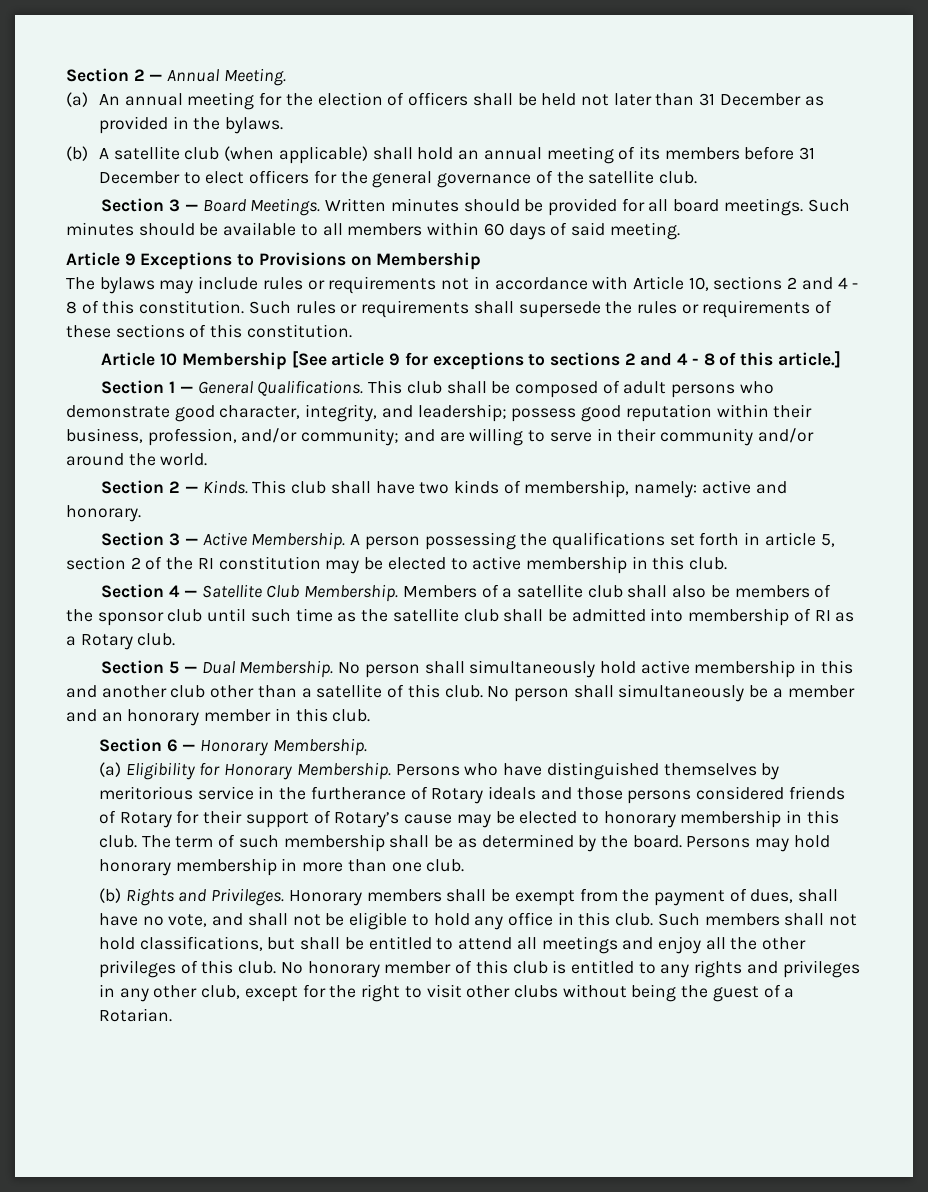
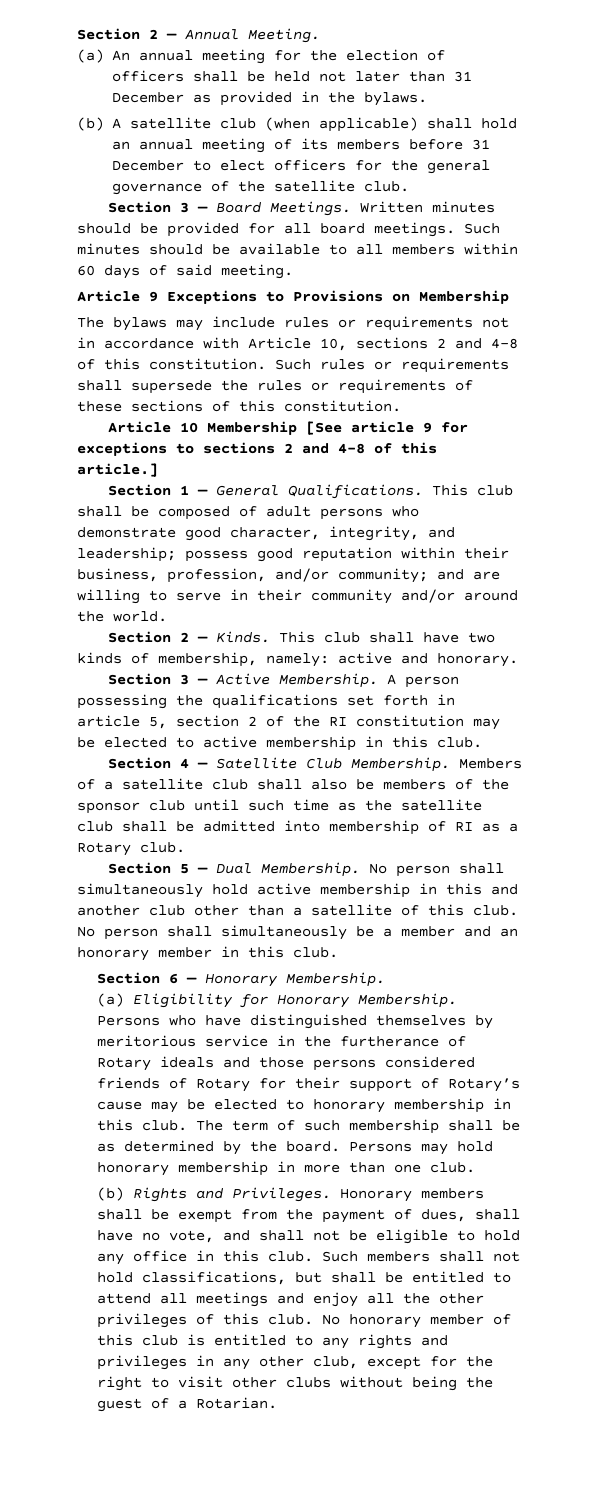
[837,277,859,289] [66,301,77,314] 4 - 8 -> [491,338,518,349] 4-8
[677,353,715,366] 4 - 8 -> [338,443,365,454] 4-8

